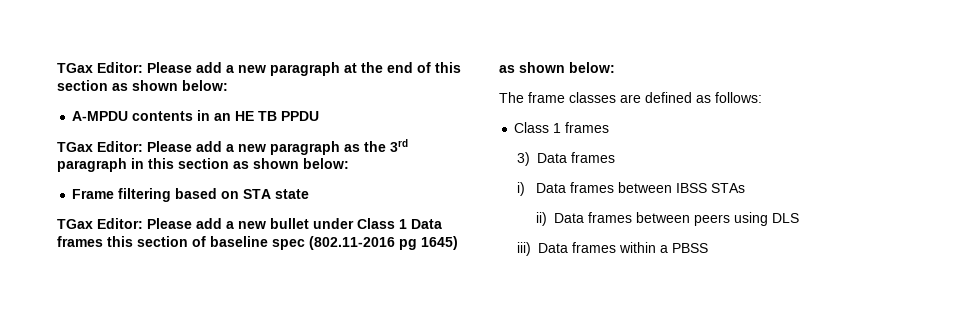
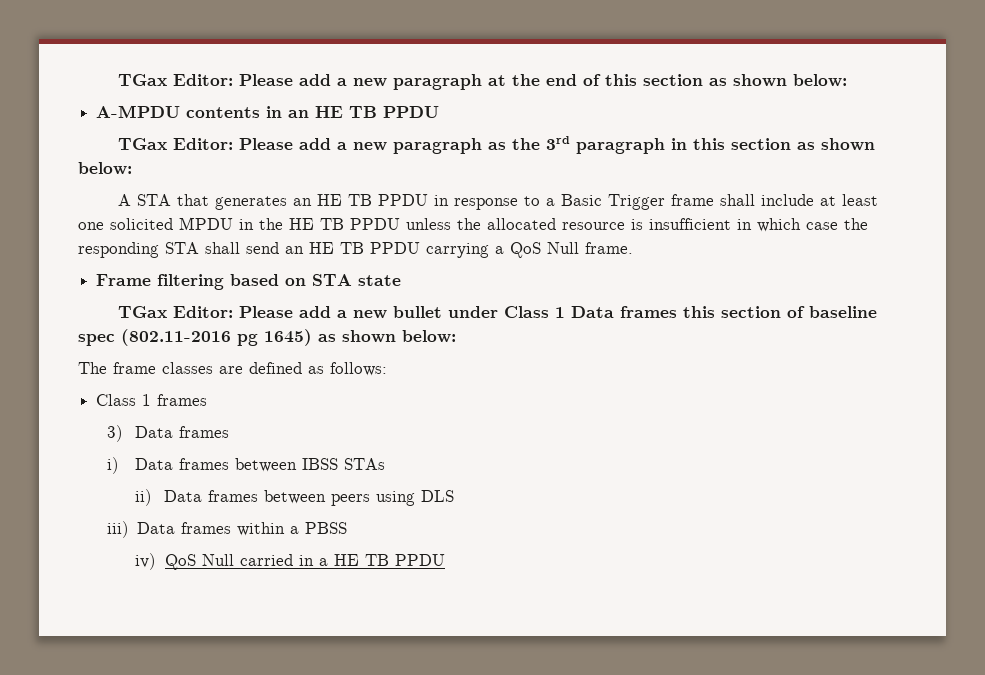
(349, 163) none -> [118,194,879,210] [78,217,868,232] [78,242,633,258] // A STA that generates an HE TB PPDU in response to a Basic Trigger frame shall include at least one solicited MPDU in the HE TB PPDU unless the allocated resource is insufficient in which case the responding STA shall send an HE TB PPDU carrying a QoS Null frame.
(709, 248) none -> [135,553,445,570] // iv) QoS Null carried in a HE TB PPDU

